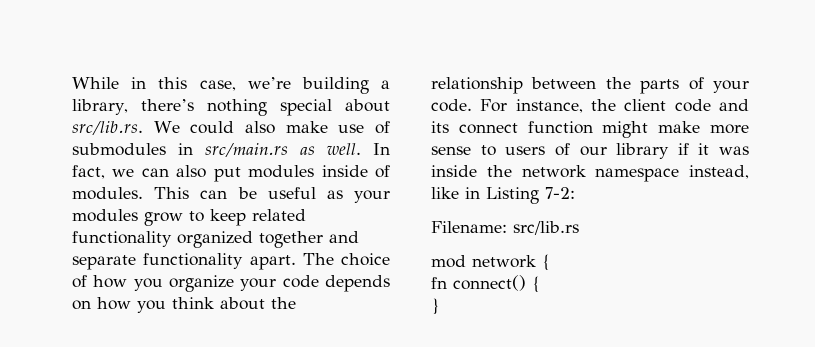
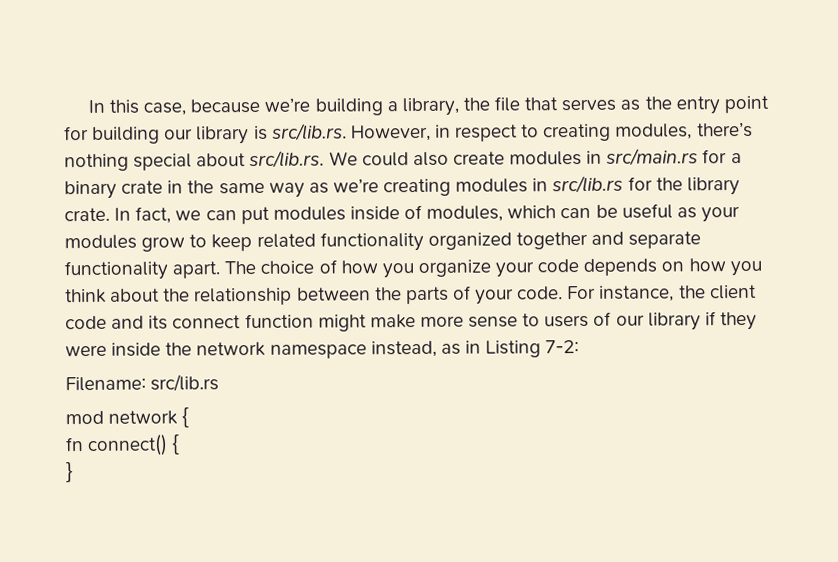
[72,77,147,89] While in -> [87,99,105,114] In
(236, 85) none -> [190,98,261,114] because
(128, 107) none -> [462,95,769,115] [64,123,693,145] the file that serves as the entry point for building our library is src/lib.rs. However, in respect to creating modules,
[285,121,390,134] [72,143,361,157] make use of submodules in src/main.rs as well. -> [452,148,742,166] [64,175,740,200] [64,207,110,222] create modules in src/main.rs for a binary crate in the same way as we’re creating modules in src/lib.rs for the library crate.
[176,165,207,178] also -> (237, 215) none
[72,187,190,200] modules. This -> [426,205,557,222] modules, which
[698,143,749,155] it was -> [719,311,757,331] [65,344,107,357] they were
[431,187,459,199] like -> [440,343,461,355] as

